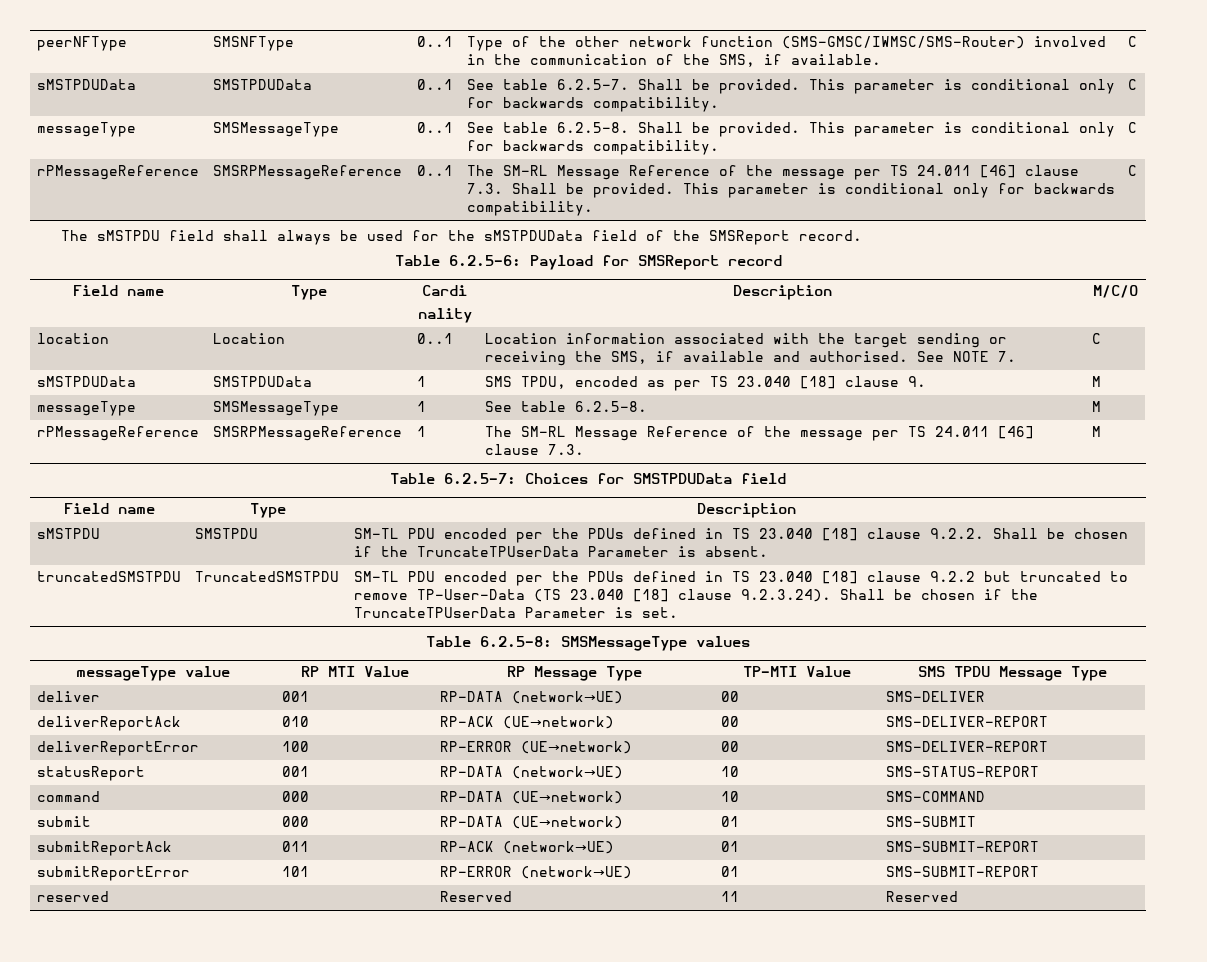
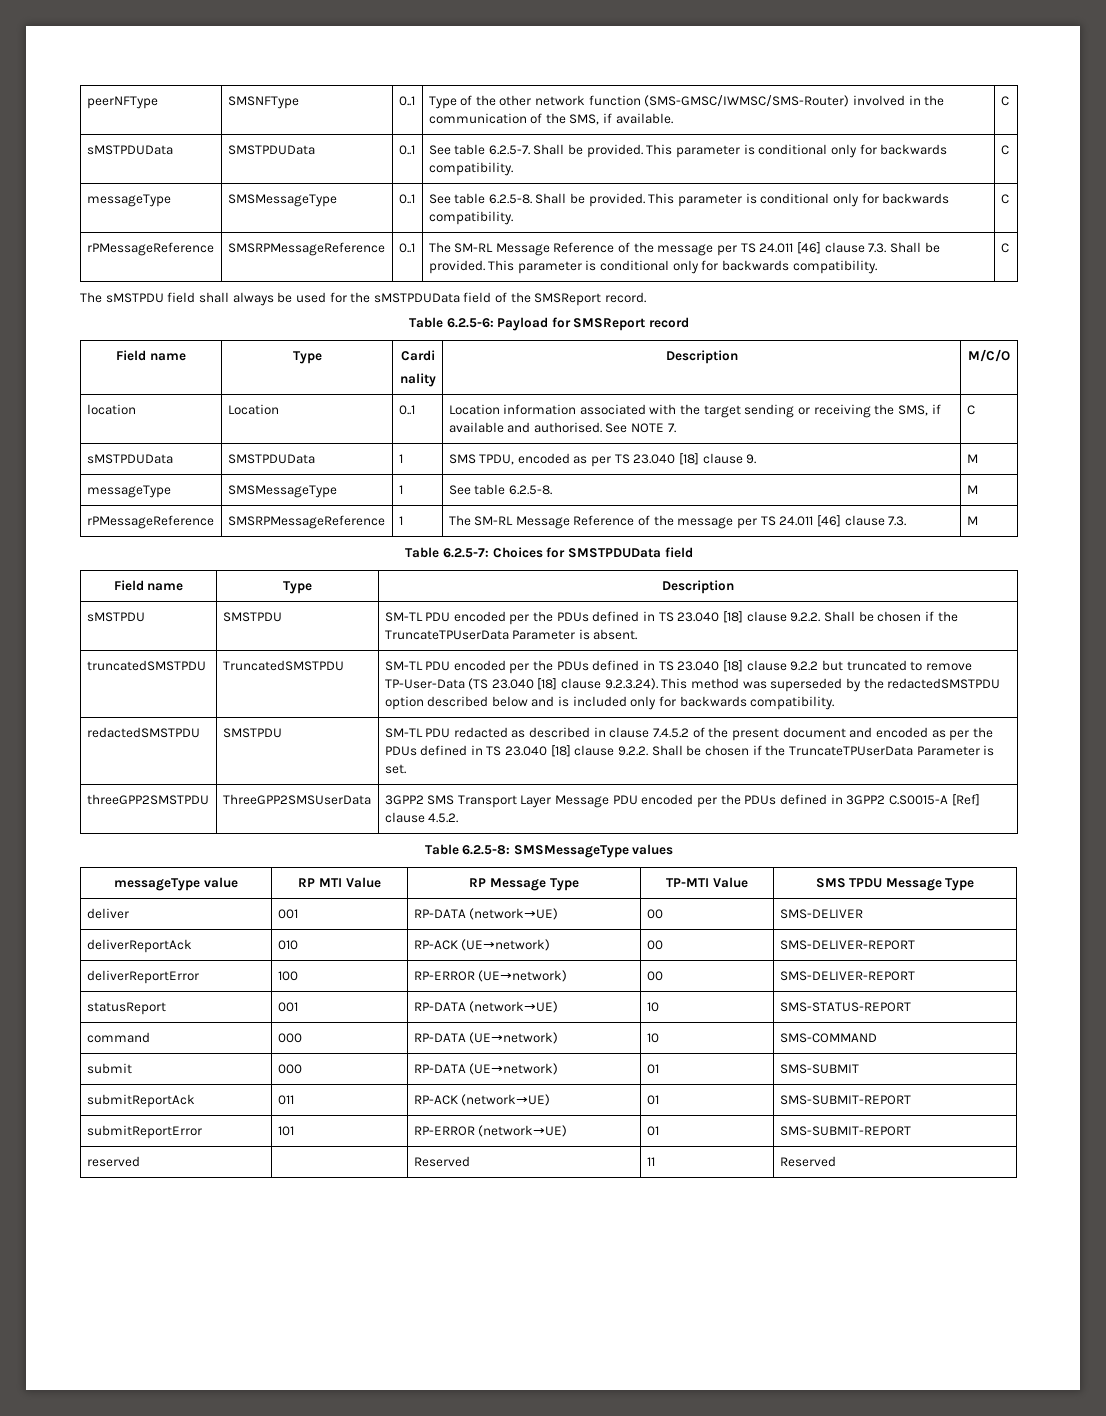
(831, 595) none -> [661,678,1001,692] [384,696,835,710] [86,727,200,738] [222,728,282,738] [384,727,993,741] [384,745,649,757] This method was superseded by the redactedSMSTPDU option described below and is included only for backwards compatibility. // redactedSMSTPDU | SMSTPDU | SM-TL PDU redacted as described in clause 7.4.5.2 of the present document and encoded as per the PDUs defined in TS 23.040 [18] clause 9.2.2.
(678, 612) none -> [86,794,209,805] [222,794,371,805] [384,794,980,808] [384,812,459,823] // threeGPP2SMSTPDU | ThreeGPP2SMSUserData | 3GPP2 SMS Transport Layer Message PDU encoded per the PDUs defined in 3GPP2 C.S0015-A [Ref] clause 4.5.2.

